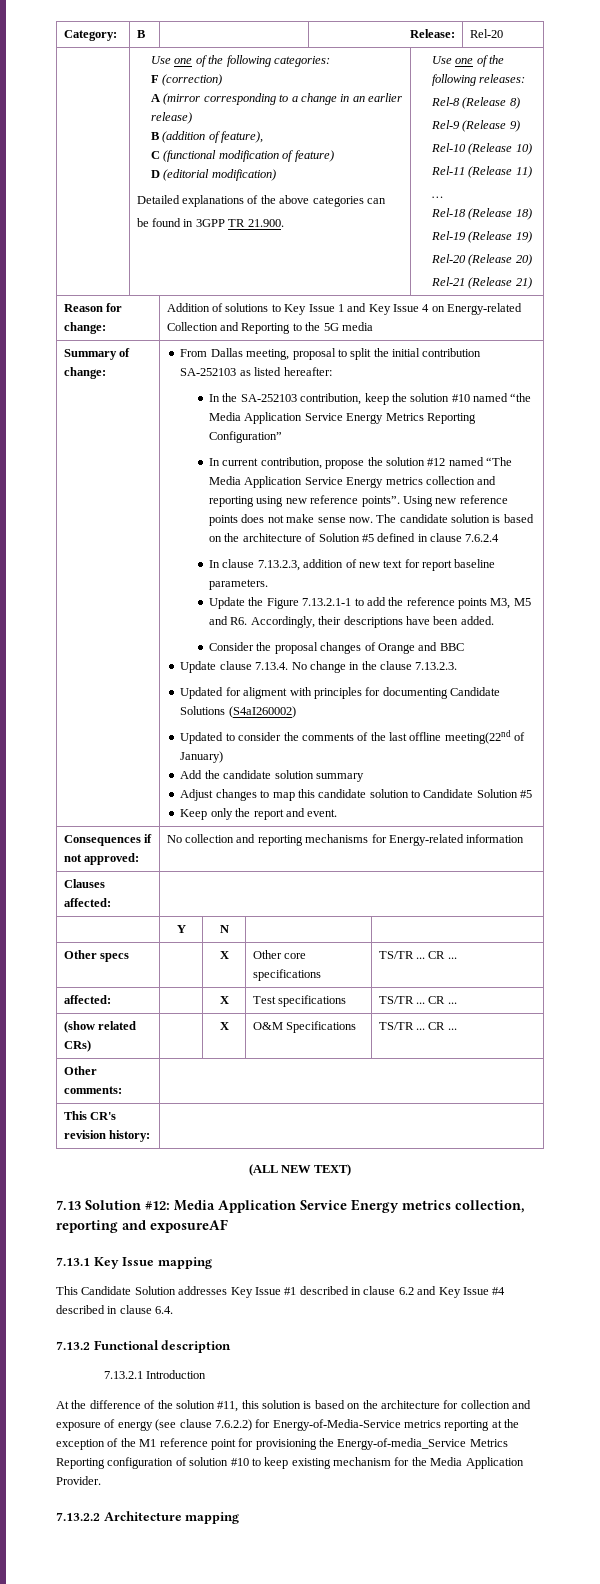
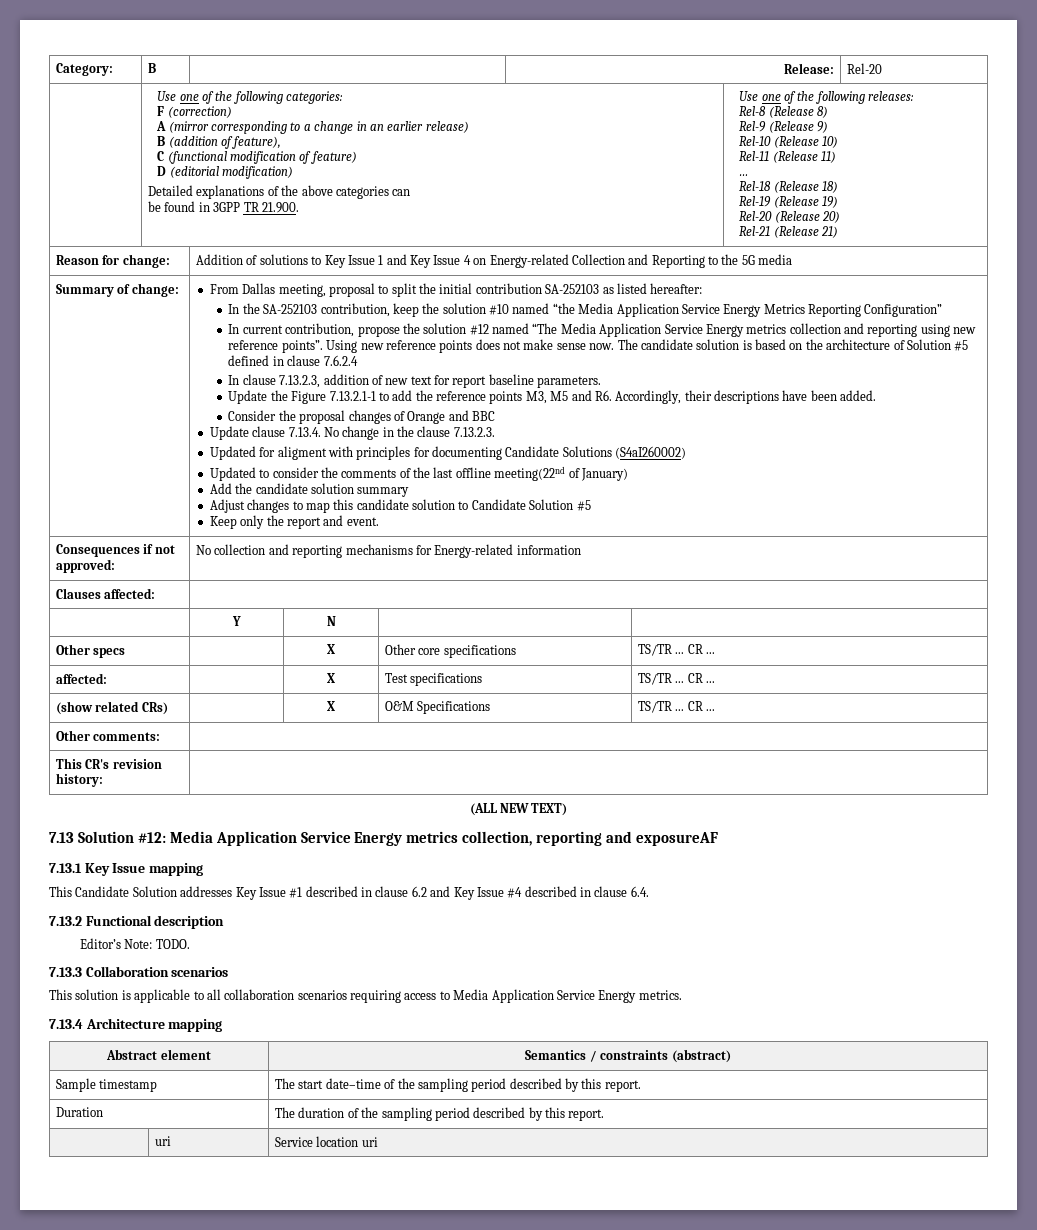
[103,1370,206,1379] [56,1400,531,1412] [56,1419,520,1431] [56,1438,508,1450] [56,1457,524,1469] [56,1476,101,1485] [56,1511,240,1524] 7.13.2.1 Introduction // At the difference of the solution #11, this solution is based on the architecture for collection and exposure of energy (see clause 7.6.2.2) for Energy-of-Media-Service metrics reporting at the exception of the M1 reference point for provisioning the Energy-of-media_Service Metrics Reporting configuration of solution #10 to keep existing mechanism for the Media Application Provider. // 7.13.2.2 Architecture mapping -> [80,938,190,949] [49,966,229,977] [49,989,682,1003] [49,1018,223,1032] [106,1049,211,1060] [525,1049,731,1063] [55,1078,158,1092] [274,1078,641,1092] [55,1107,103,1117] [274,1107,605,1121] [154,1136,171,1146] [274,1136,378,1147] Editor’s Note: TODO. // 7.13.3 Collaboration scenarios // This solution is applicable to all collaboration scenarios requiring access to Media Application Service Energy metrics. // 7.13.4 Architecture mapping // Abstract element | Semantics / constraints (abstract) // Sample timestamp | The start date–time of the sampling period described by this report. // Duration | The duration of the sampling period described by this report. // | uri | Service location uri

